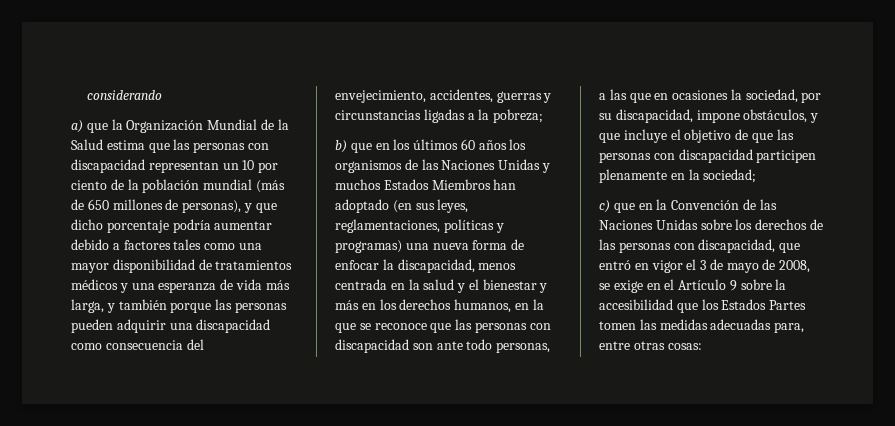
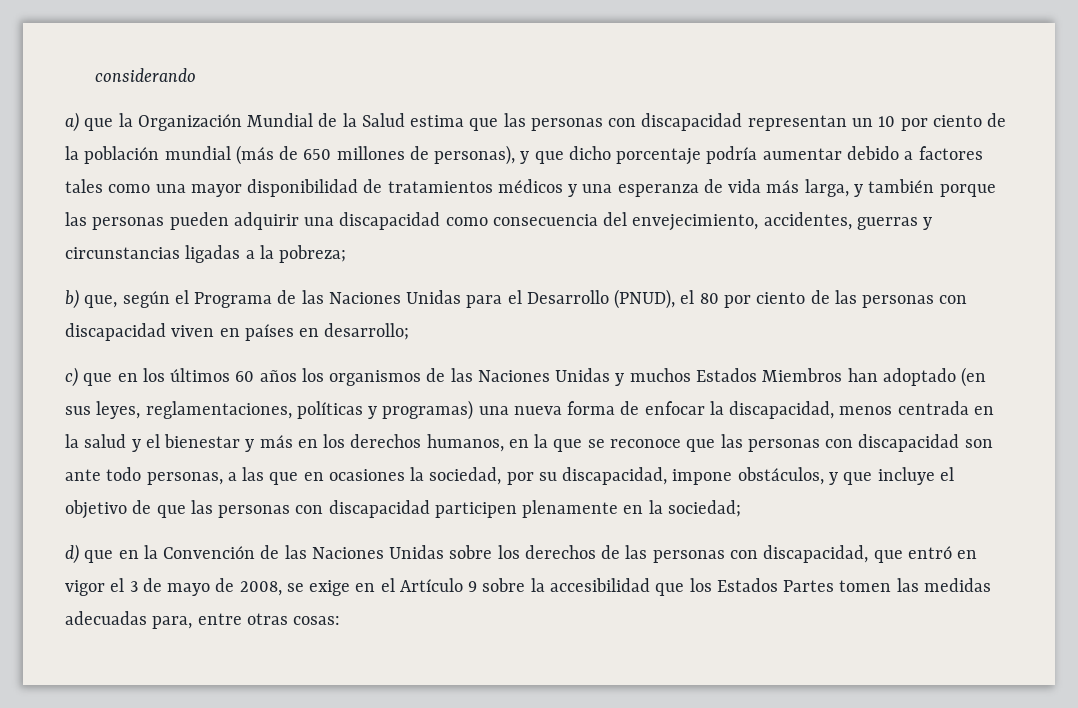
(347, 146) none -> [84,289,968,309] [65,323,410,341] [65,367,78,387] que, según el Programa de las Naciones Unidas para el Desarrollo (PNUD), el 80 por ciento de las personas con discapacidad viven en países en desarrollo; // c)
[599,200,610,213] c) -> [65,544,79,564] d)

